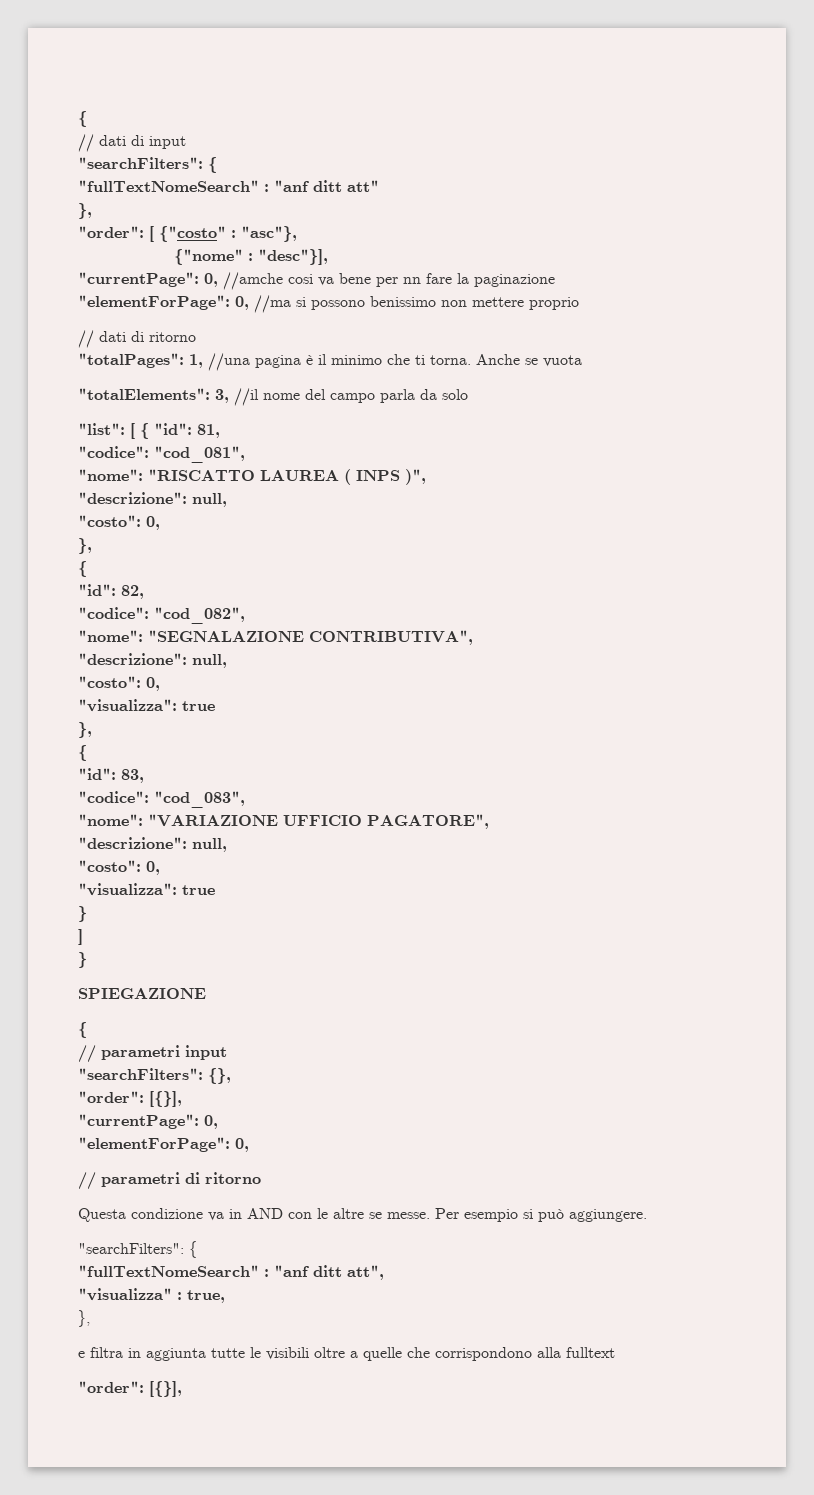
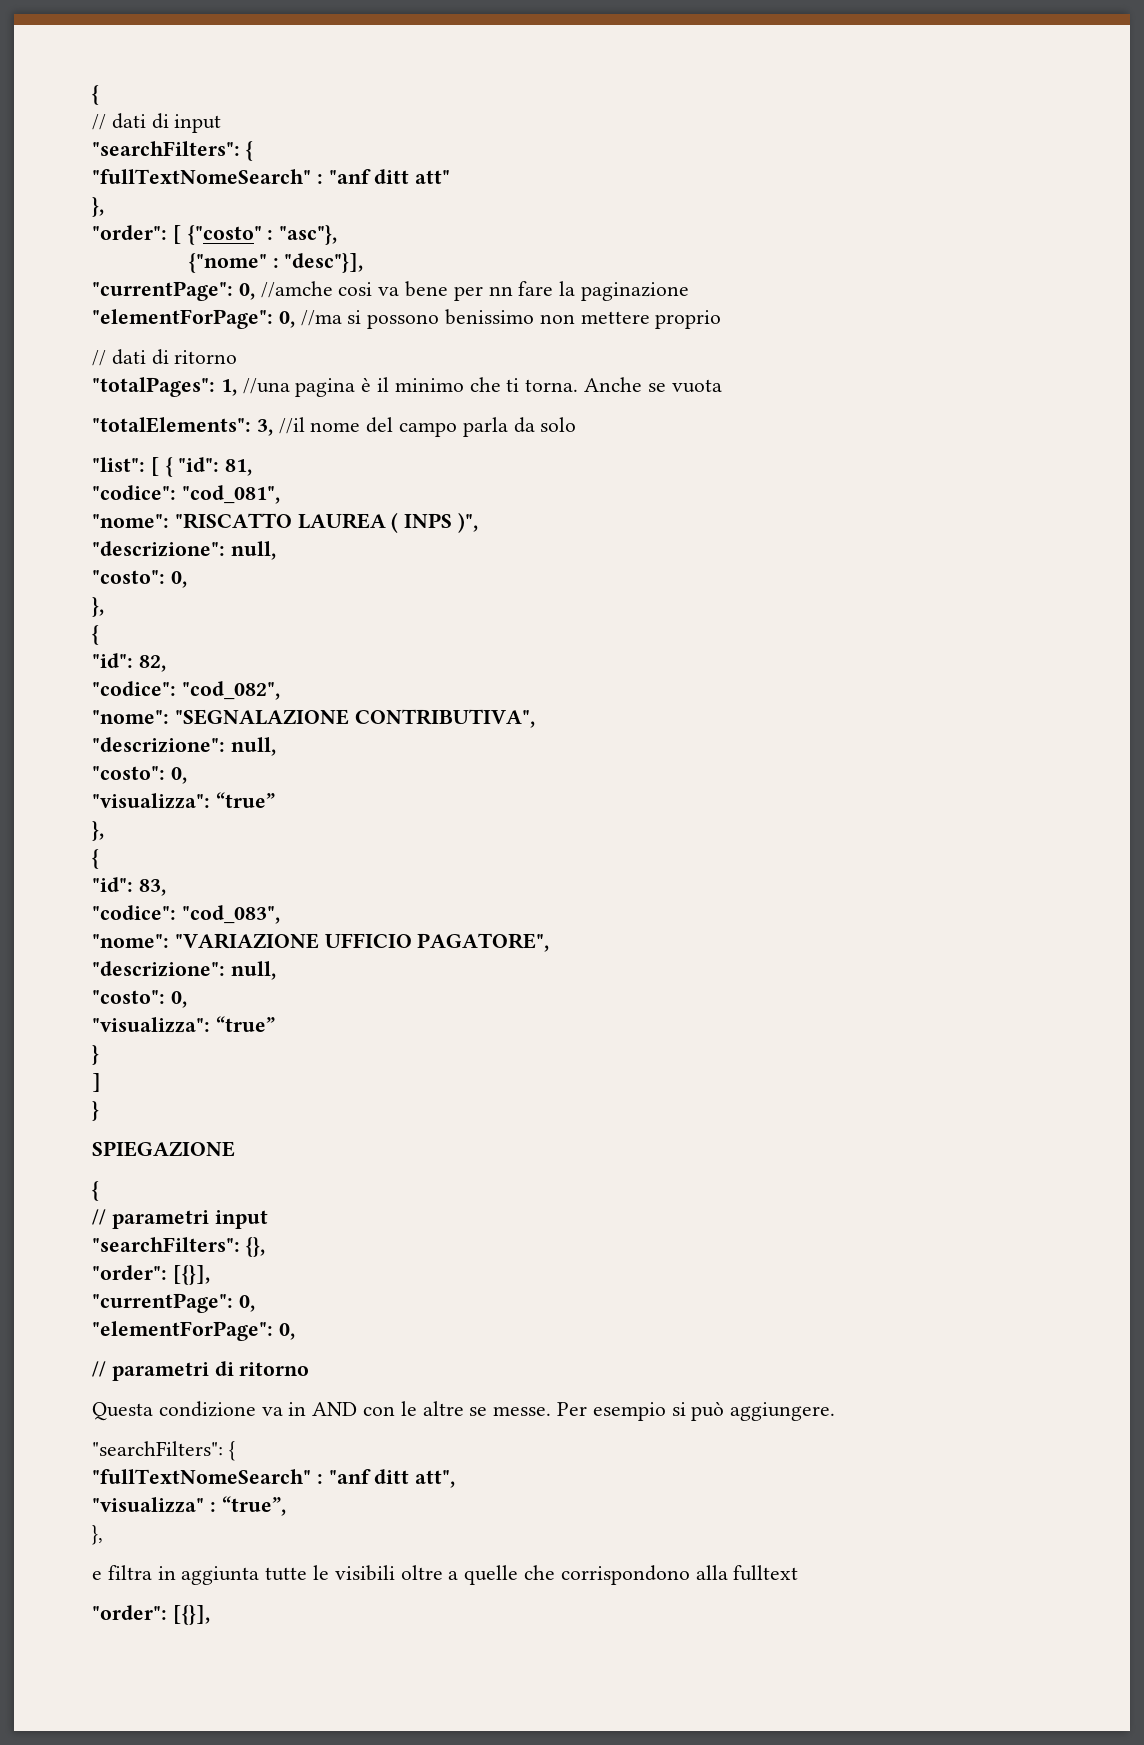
[182,701,215,711] true -> [215,792,275,808] “true”
[182,885,215,895] true -> [215,1016,275,1032] “true”
[187,1290,225,1303] true, -> [221,1496,286,1516] “true”,

